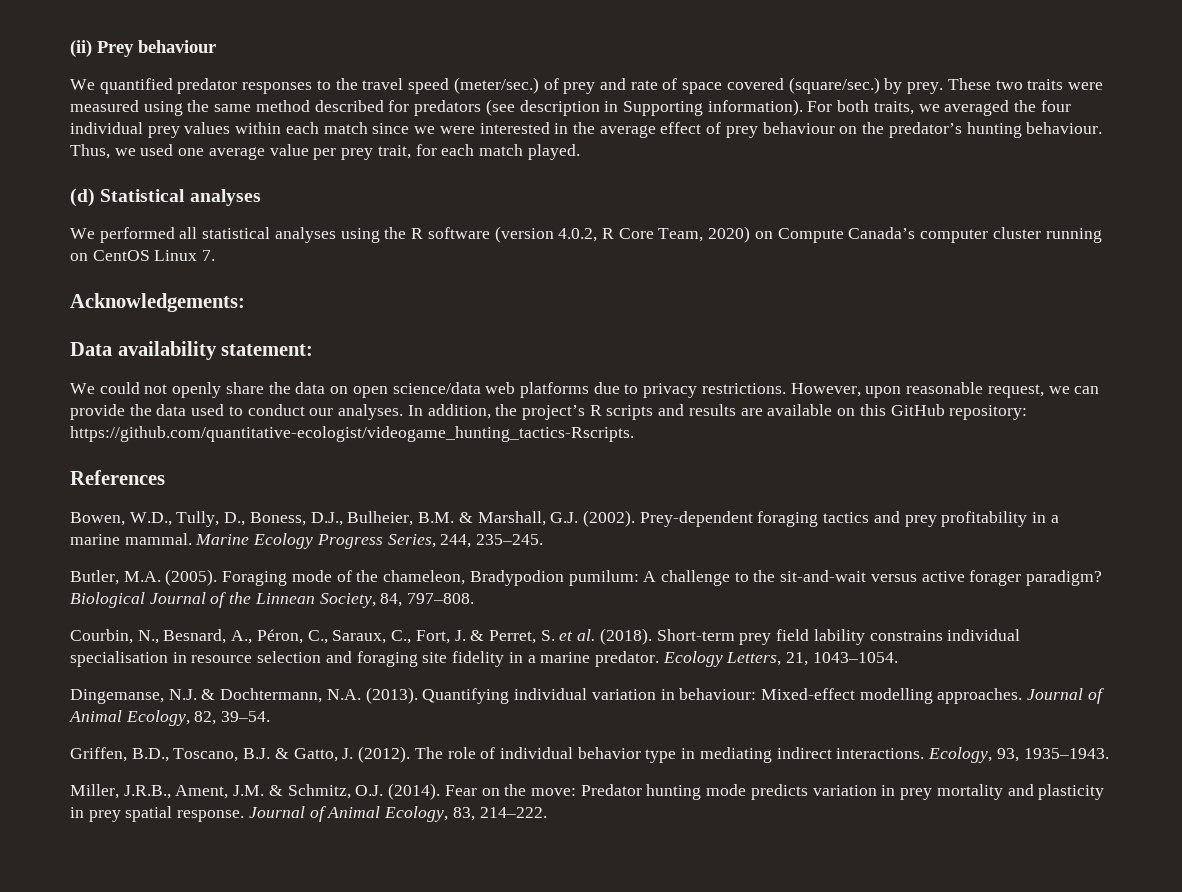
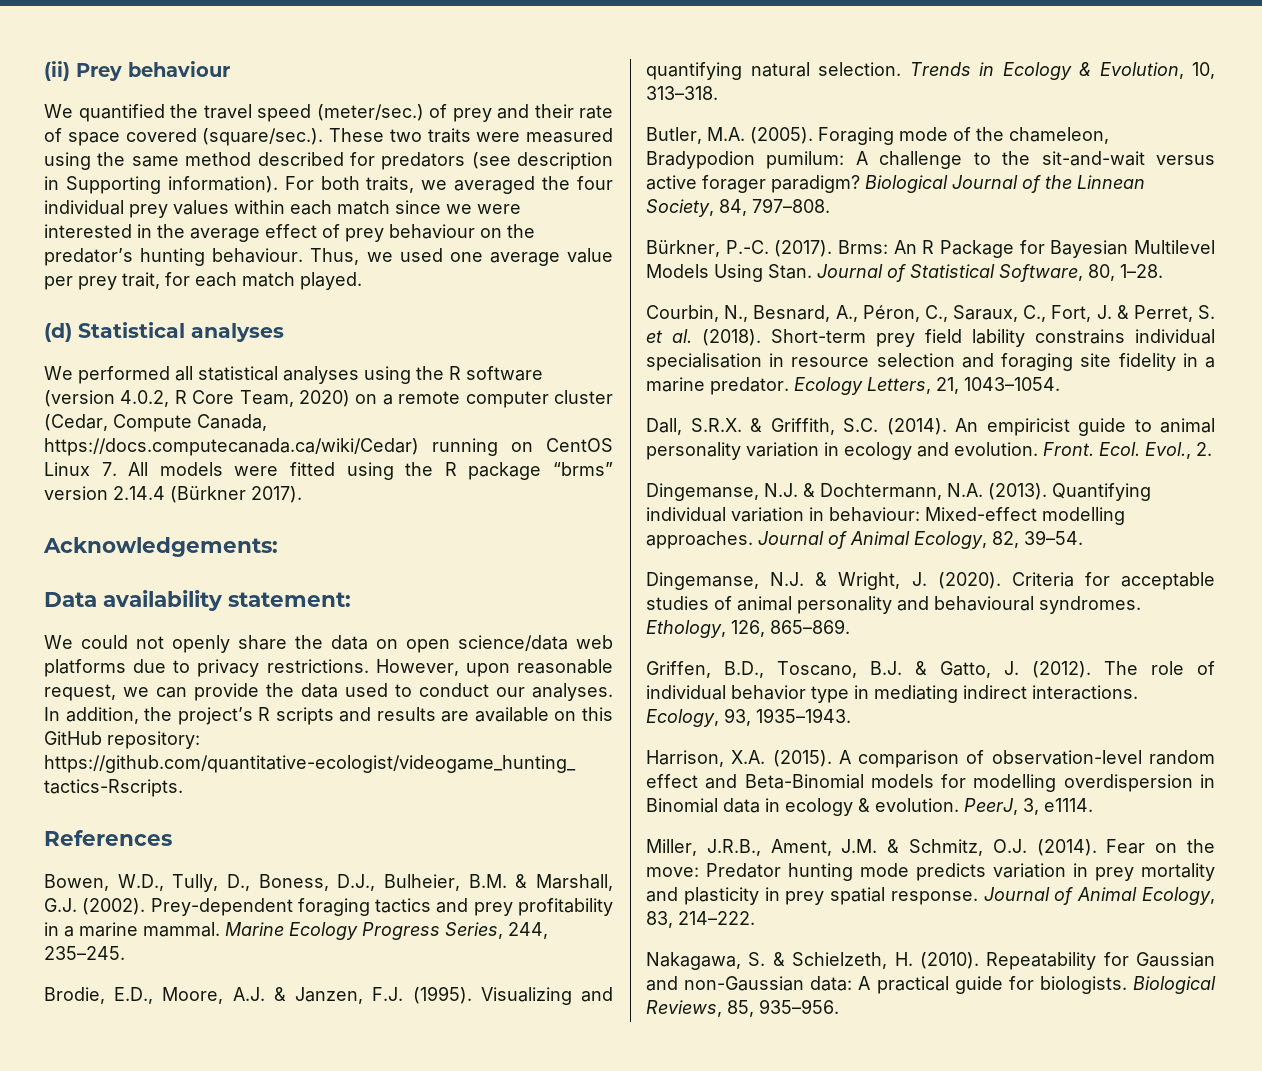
[177,78,331,94] predator responses to -> (165, 113) none
(626, 84) none -> [534,104,574,118] their
[788,77,944,94] (square/sec.) by prey. -> [202,128,324,146] (square/sec.).
[777,227,1041,243] Compute Canada’s computer cluster -> [382,390,613,408] [44,414,267,432] [44,438,419,456] a remote computer cluster (Cedar, Compute Canada, https://docs.computecanada.ca/wiki/Cedar)
(216, 255) none -> [128,462,614,480] [44,486,302,503] All models were fitted using the R package “brms” version 2.14.4 (Bürkner 2017).
(544, 539) none -> [44,986,613,1005] [646,62,1215,80] [646,86,718,100] // Brodie, E.D., Moore, A.J. & Janzen, F.J. (1995). Visualizing and quantifying natural selection. Trends in Ecology & Evolution, 10, 313–318.
(475, 598) none -> [646,240,1215,258] [646,264,1163,282] // Bürkner, P.-C. (2017). Brms: An R Package for Bayesian Multilevel Models Using Stan. Journal of Statistical Software, 80, 1–28.
(898, 657) none -> [646,418,1215,436] [646,442,1212,460] // Dall, S.R.X. & Griffith, S.C. (2014). An empiricist guide to animal personality variation in ecology and evolution. Front. Ecol. Evol., 2.
(271, 716) none -> [646,572,1215,590] [646,596,1141,614] [646,619,850,638] // Dingemanse, N.J. & Wright, J. (2020). Criteria for acceptable studies of animal personality and behavioural syndromes. Ethology, 126, 865–869.
(1109, 753) none -> [646,750,1215,768] [646,774,1215,792] [646,798,1093,816] // Harrison, X.A. (2015). A comparison of observation-level random effect and Beta-Binomial models for modelling overdispersion in Binomial data in ecology & evolution. PeerJ, 3, e1114.
(547, 812) none -> [646,952,1215,970] [646,976,1216,994] [646,999,839,1017] // Nakagawa, S. & Schielzeth, H. (2010). Repeatability for Gaussian and non-Gaussian data: A practical guide for biologists. Biological Reviews, 85, 935–956.

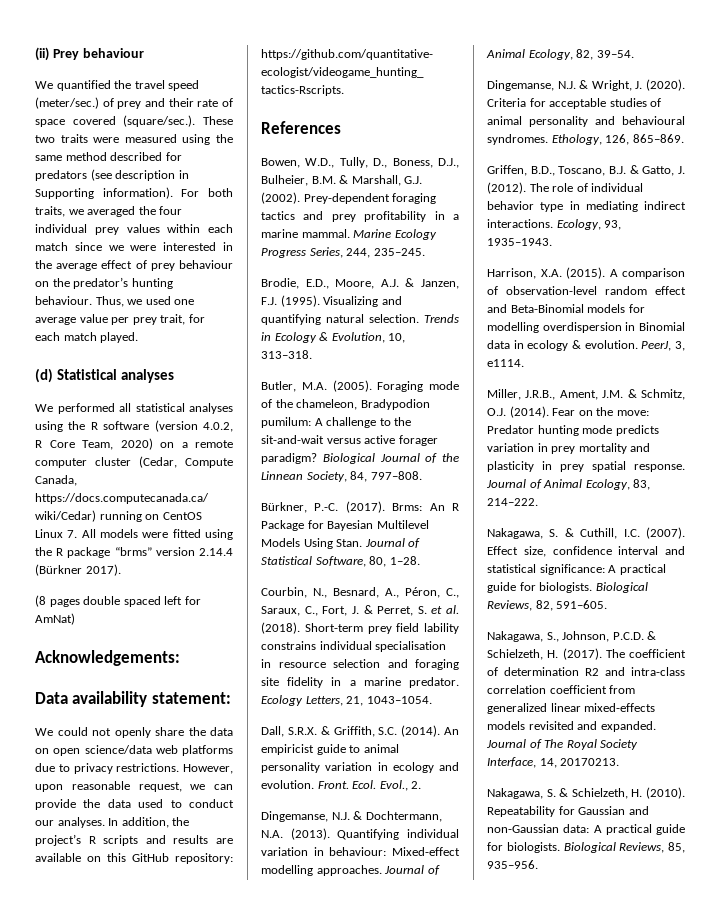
(302, 494) none -> [35,595,201,607] [35,613,75,625] // (8 pages double spaced left for AmNat)
(755, 918) none -> [487,527,685,539] [487,546,685,557] [487,564,666,575] [487,582,648,593] [487,600,608,611] [487,631,657,642] [487,648,686,660] [487,667,685,676] [487,685,636,694] [487,703,656,714] [487,721,656,732] [486,739,639,750] [487,757,620,768] // Nakagawa, S. & Cuthill, I.C. (2007). Effect size, confidence interval and statistical significance: A practical guide for biologists. Biological Reviews, 82, 591–605. // Nakagawa, S., Johnson, P.C.D. & Schielzeth, H. (2017). The coefficient of determination R2 and intra-class correlation coefficient from generalized linear mixed-effects models revisited and expanded. Journal of The Royal Society Interface, 14, 20170213.

